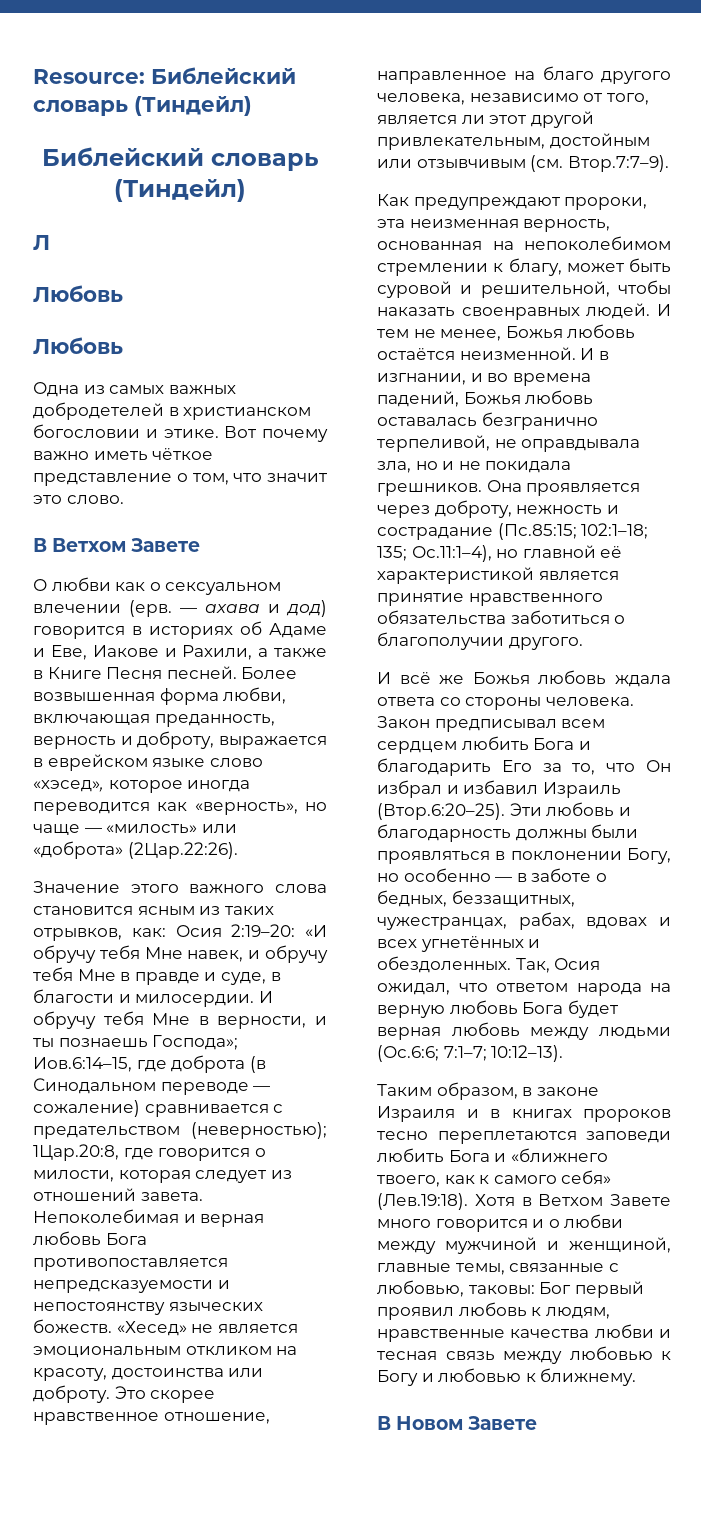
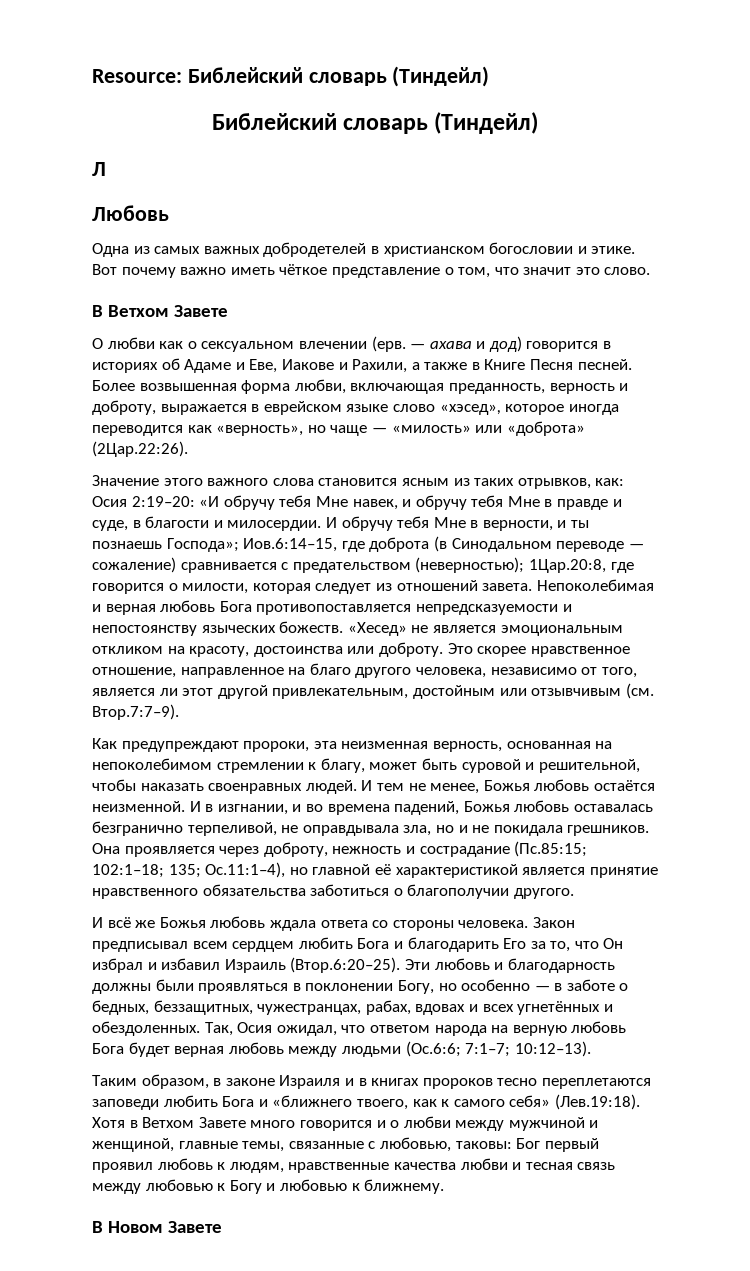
[33,337,123,354] // Любовь -> (169, 213) none

